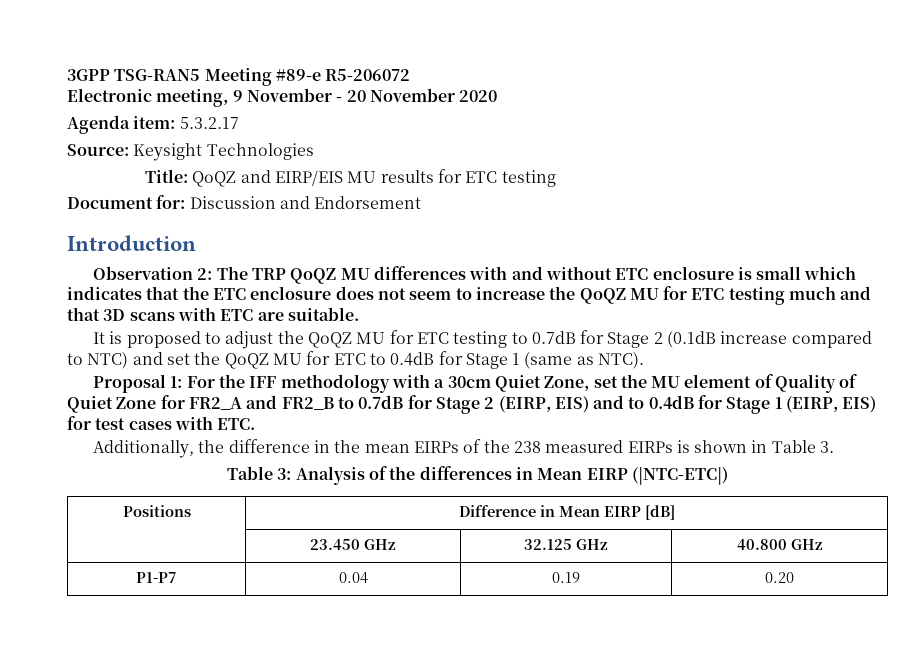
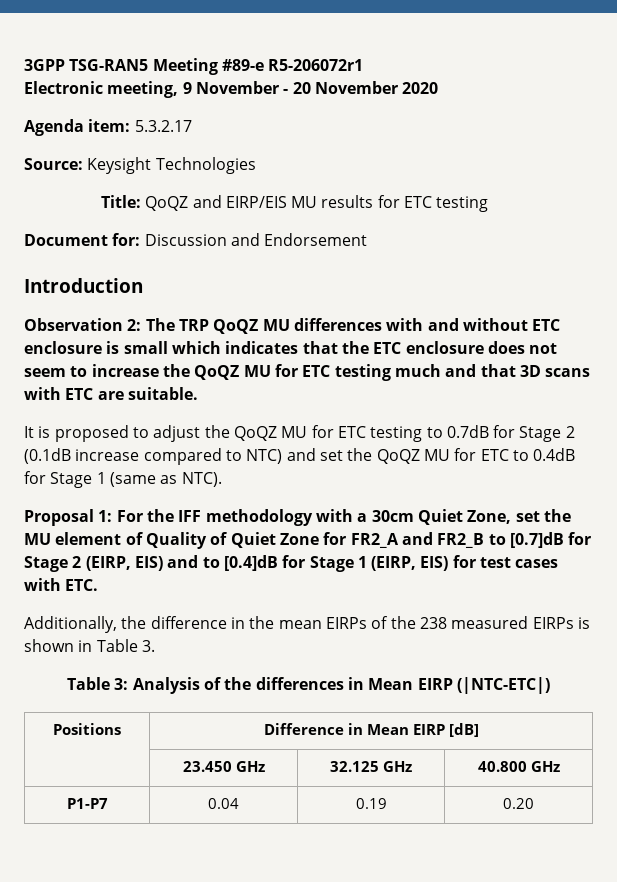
[325,69,411,81] R5-206072 -> [268,59,364,71] R5-206072r1
[358,395,404,409] 0.7dB -> [509,532,564,548] [0.7]dB
[648,395,694,409] 0.4dB -> [223,555,278,571] [0.4]dB

